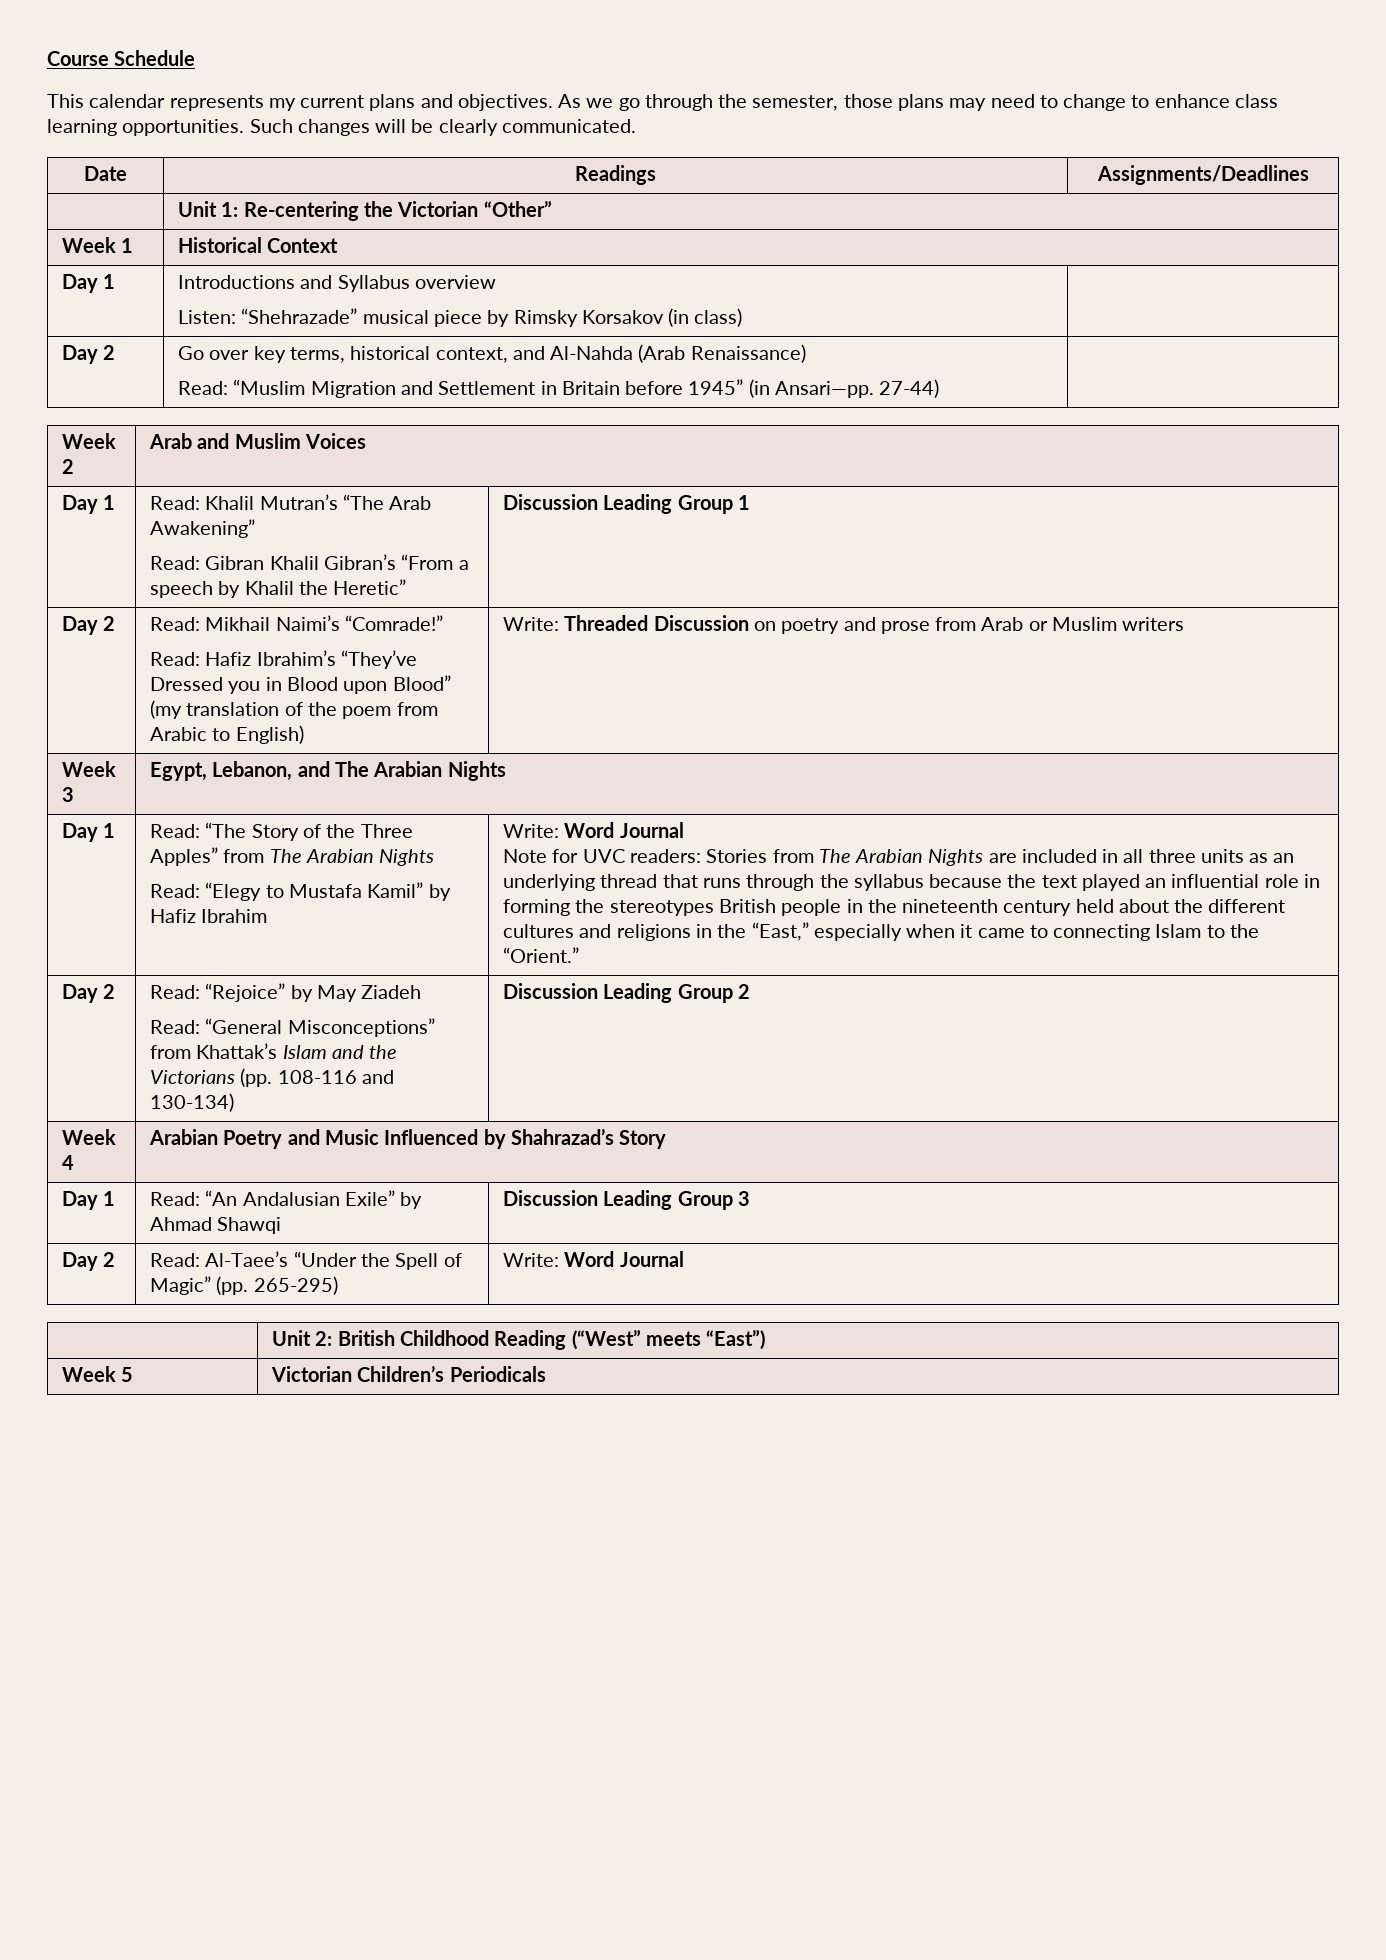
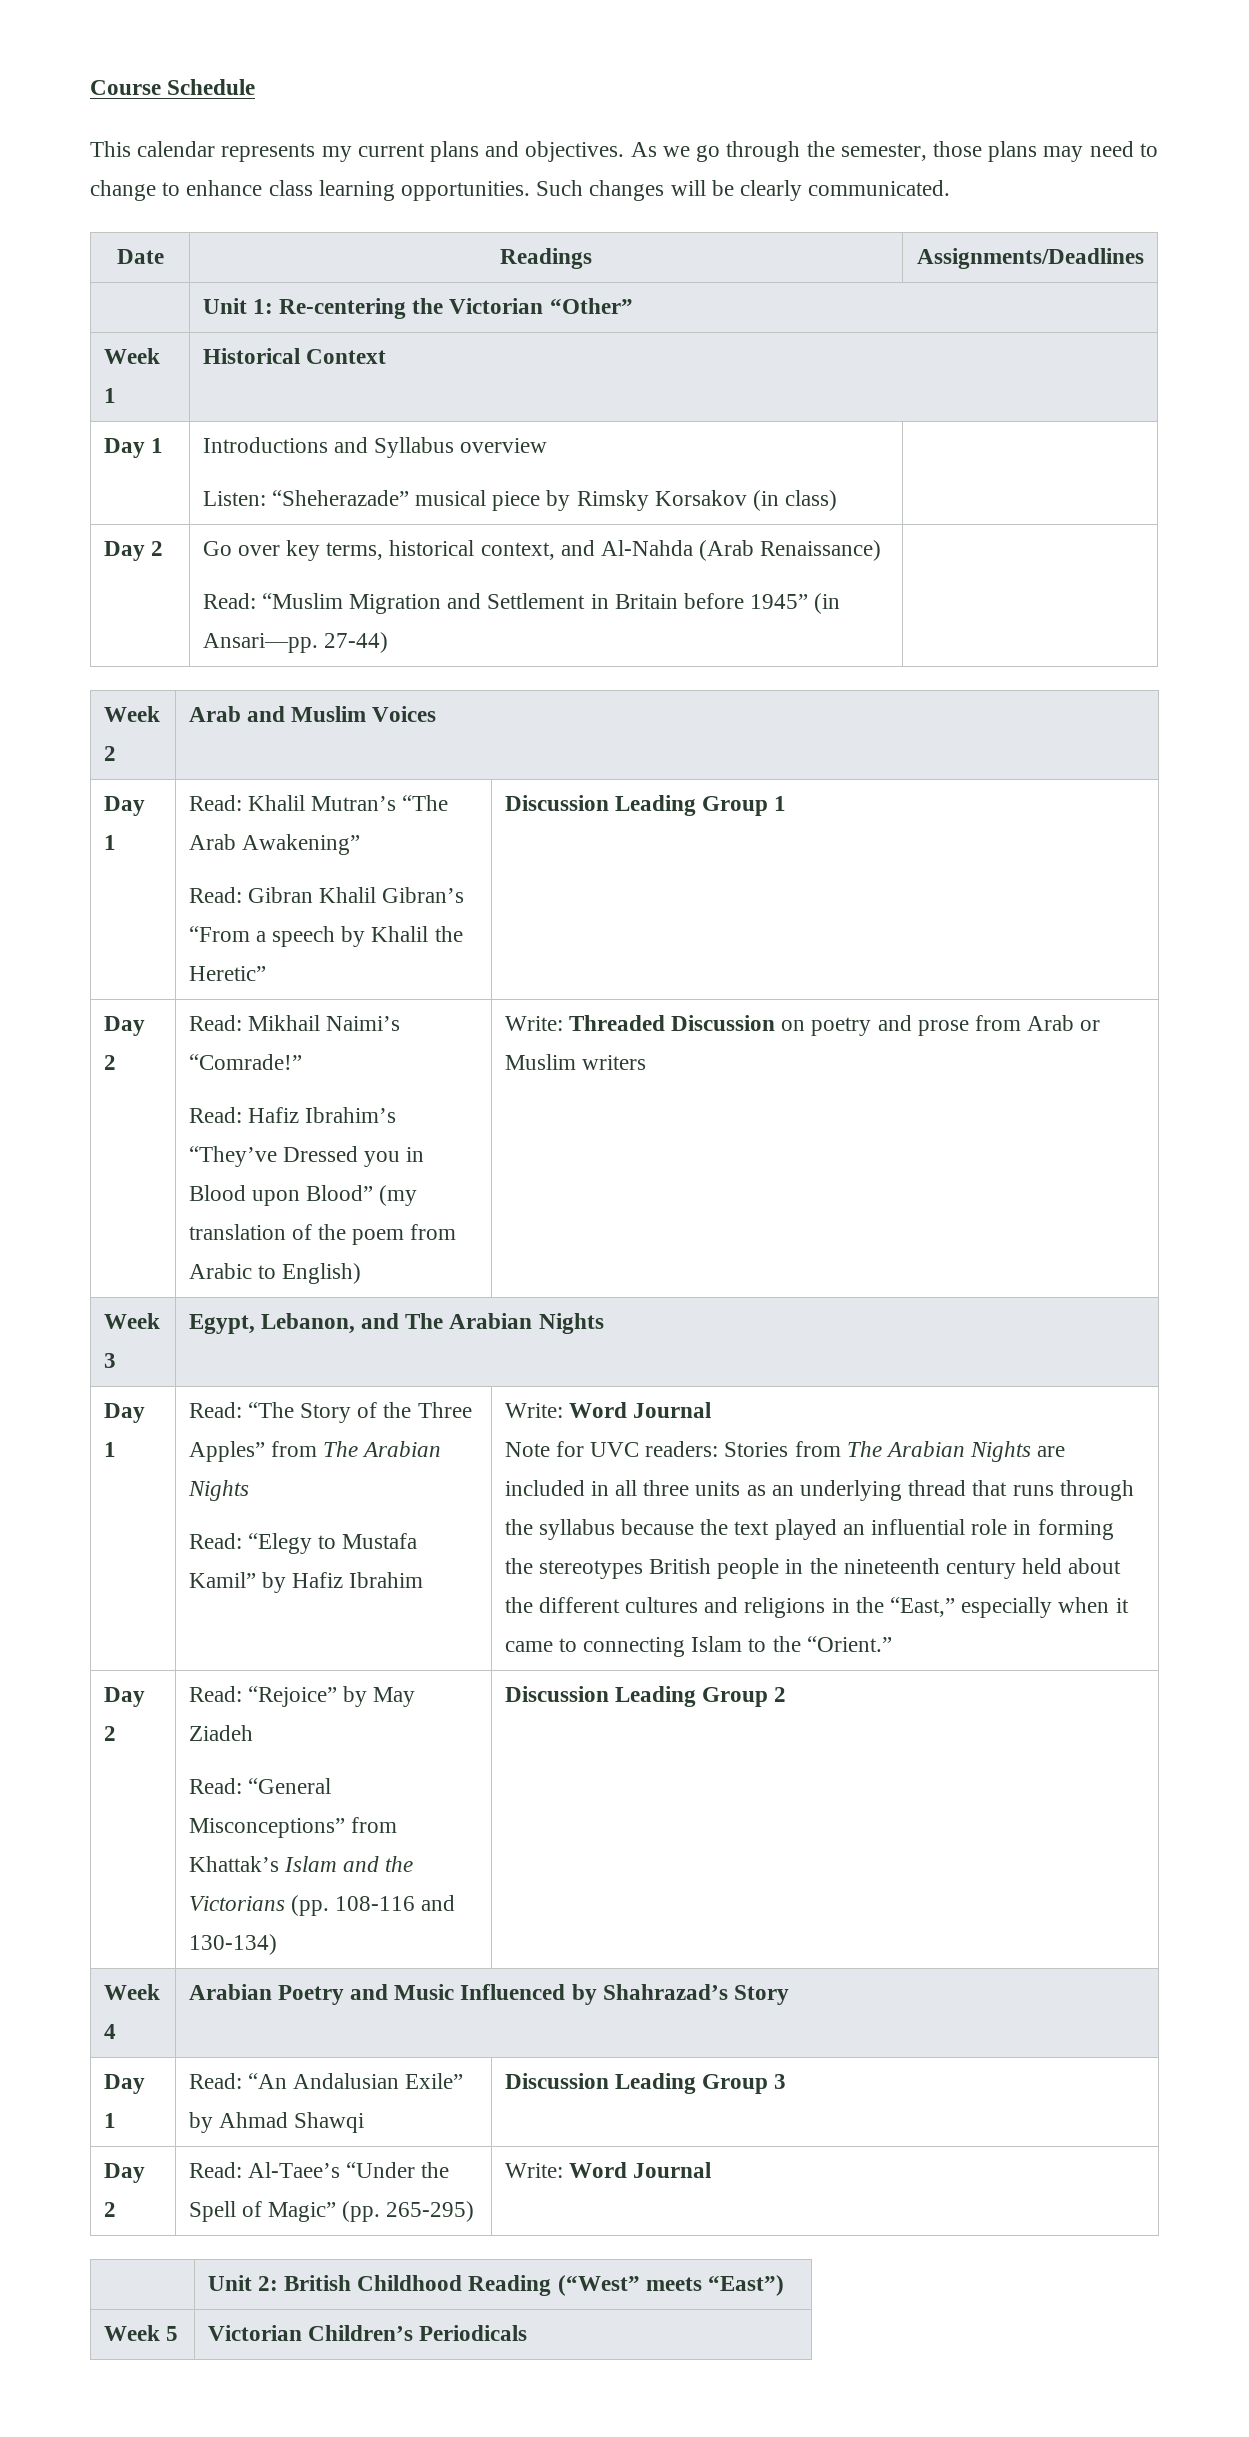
[241,308,358,324] “Shehrazade” -> [271,490,409,506] “Sheherazade”

